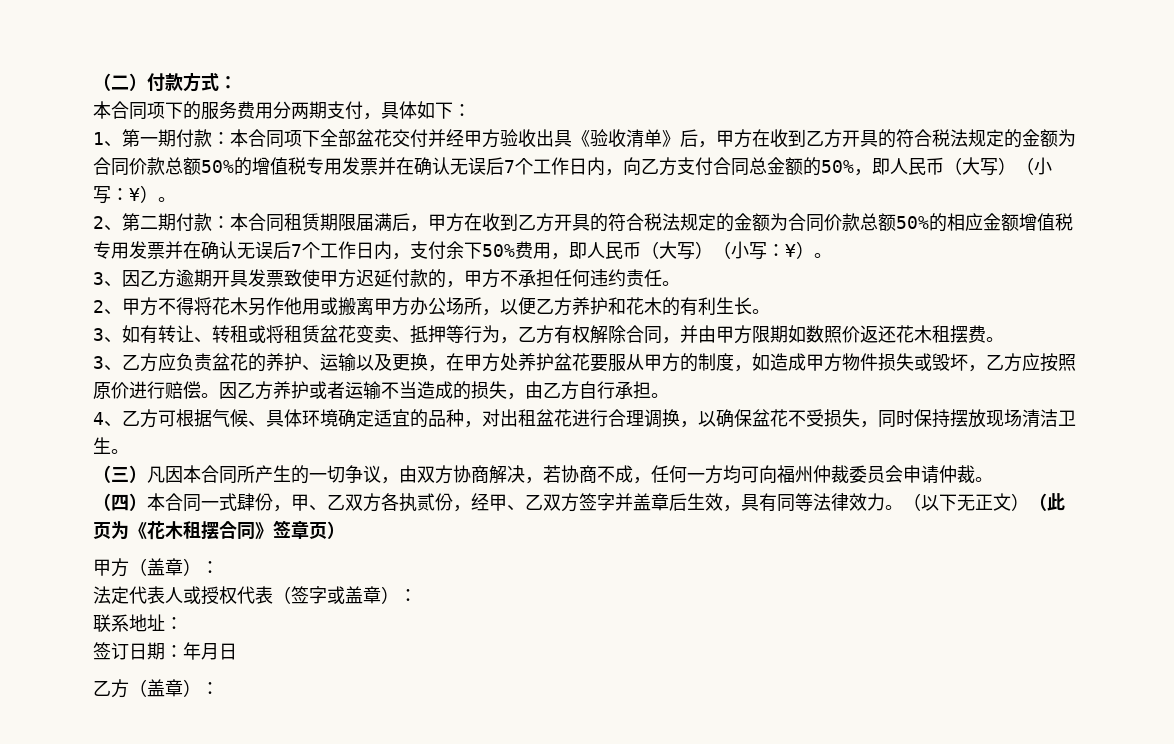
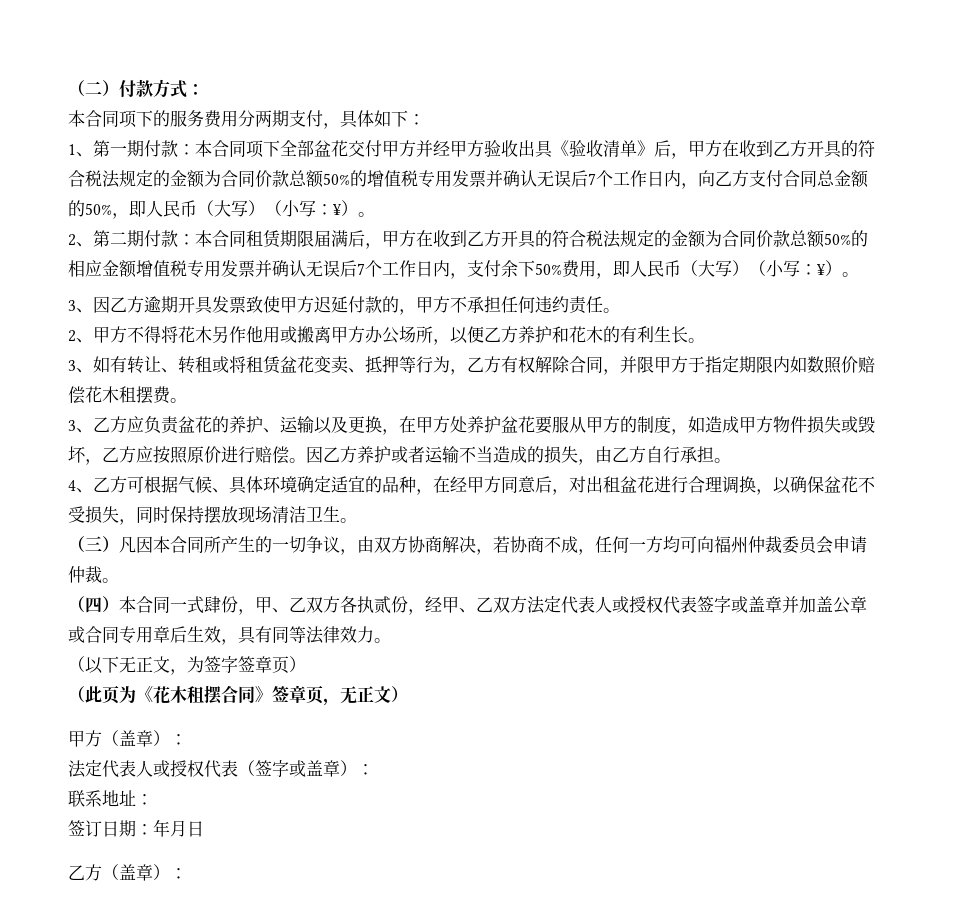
(428, 138) none -> [382,140,416,157] 甲方
[396,157,414,175] 在 -> (503, 178) none
[183,241,201,259] 在 -> (272, 268) none
[698,325,788,344] 由甲方限期 -> [637,356,790,373] 限甲方于指定期限内
[860,325,896,343] 返还 -> [858,356,875,373] [68,386,85,404] 赔偿
(482, 424) none -> [433,476,569,495] 在经甲方同意后，
[579,493,651,511] 签字并盖 -> [527,596,867,614] [68,626,153,644] 法定代表人或授权代表签字或盖章并加盖公章或合同专用
(903, 507) none -> (391, 640) //
[1011,493,1029,511] ） -> [170,656,306,675] ，为签字签章页） //
(327, 530) none -> [323,686,391,706] ，无正文

